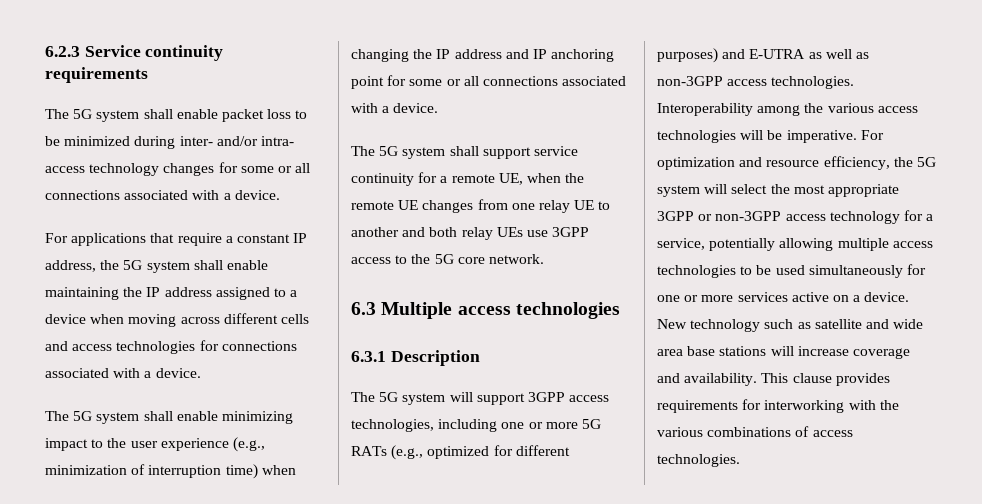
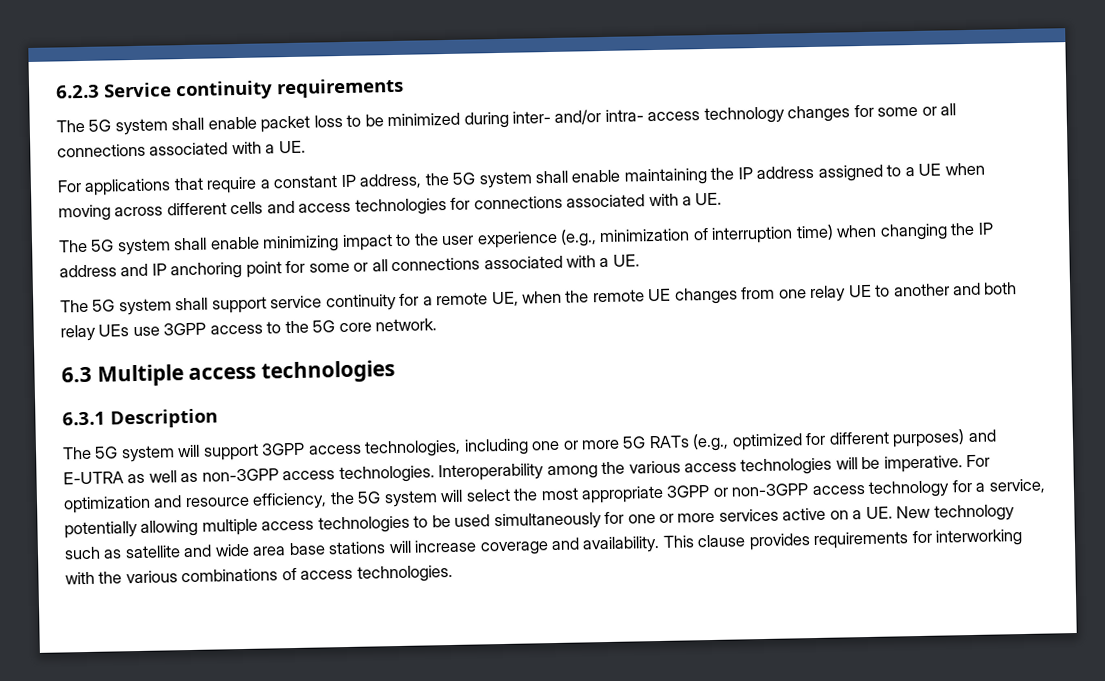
[234,190,280,200] device. -> [278,140,306,154] UE.
[45,314,86,324] device -> [918,163,942,176] UE
[155,368,201,378] device. -> [695,192,723,206] UE.
[393,103,439,113] device. -> [612,254,640,267] UE.
[864,292,910,302] device. -> [865,506,893,520] UE.

